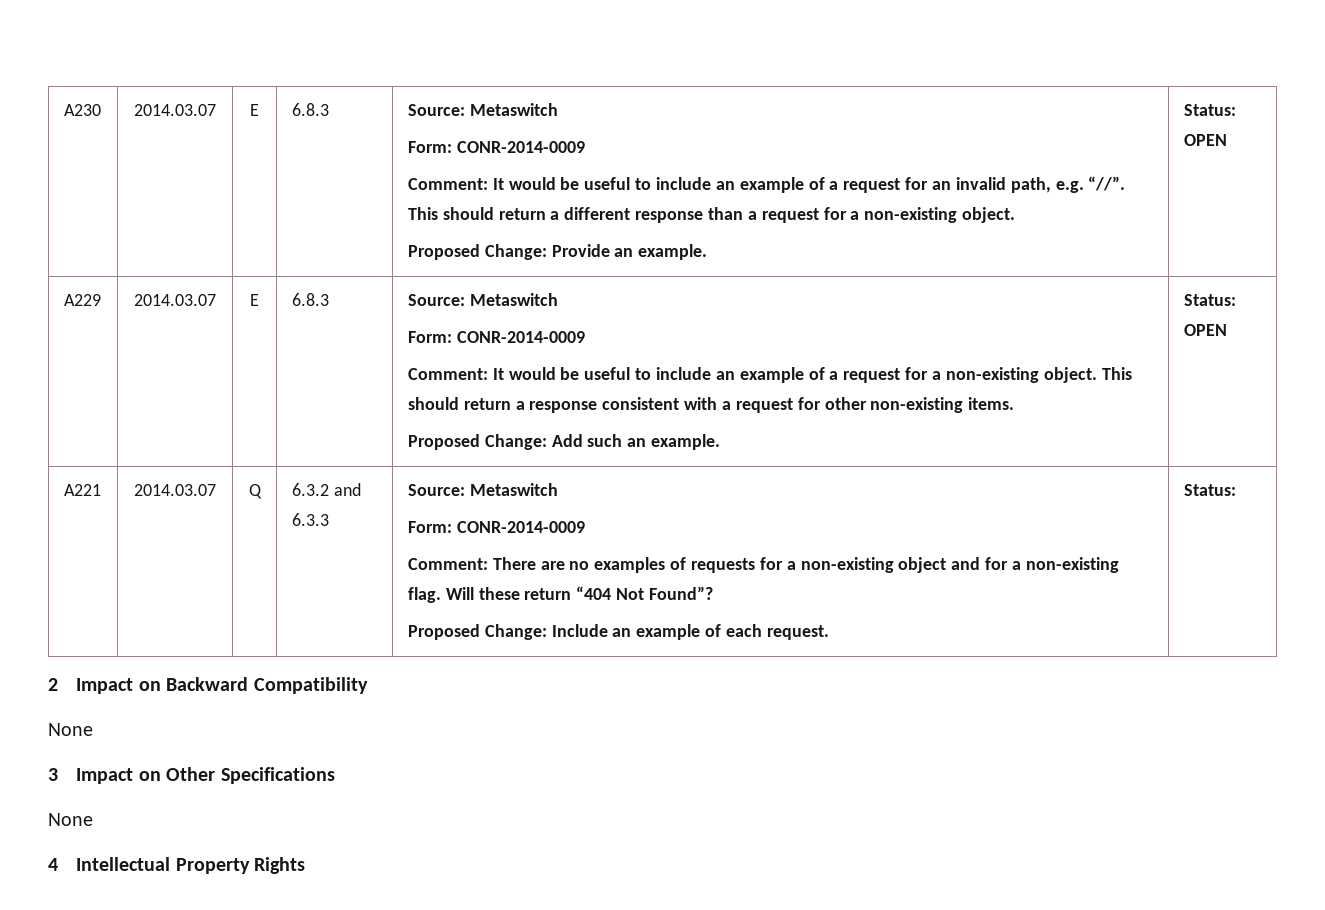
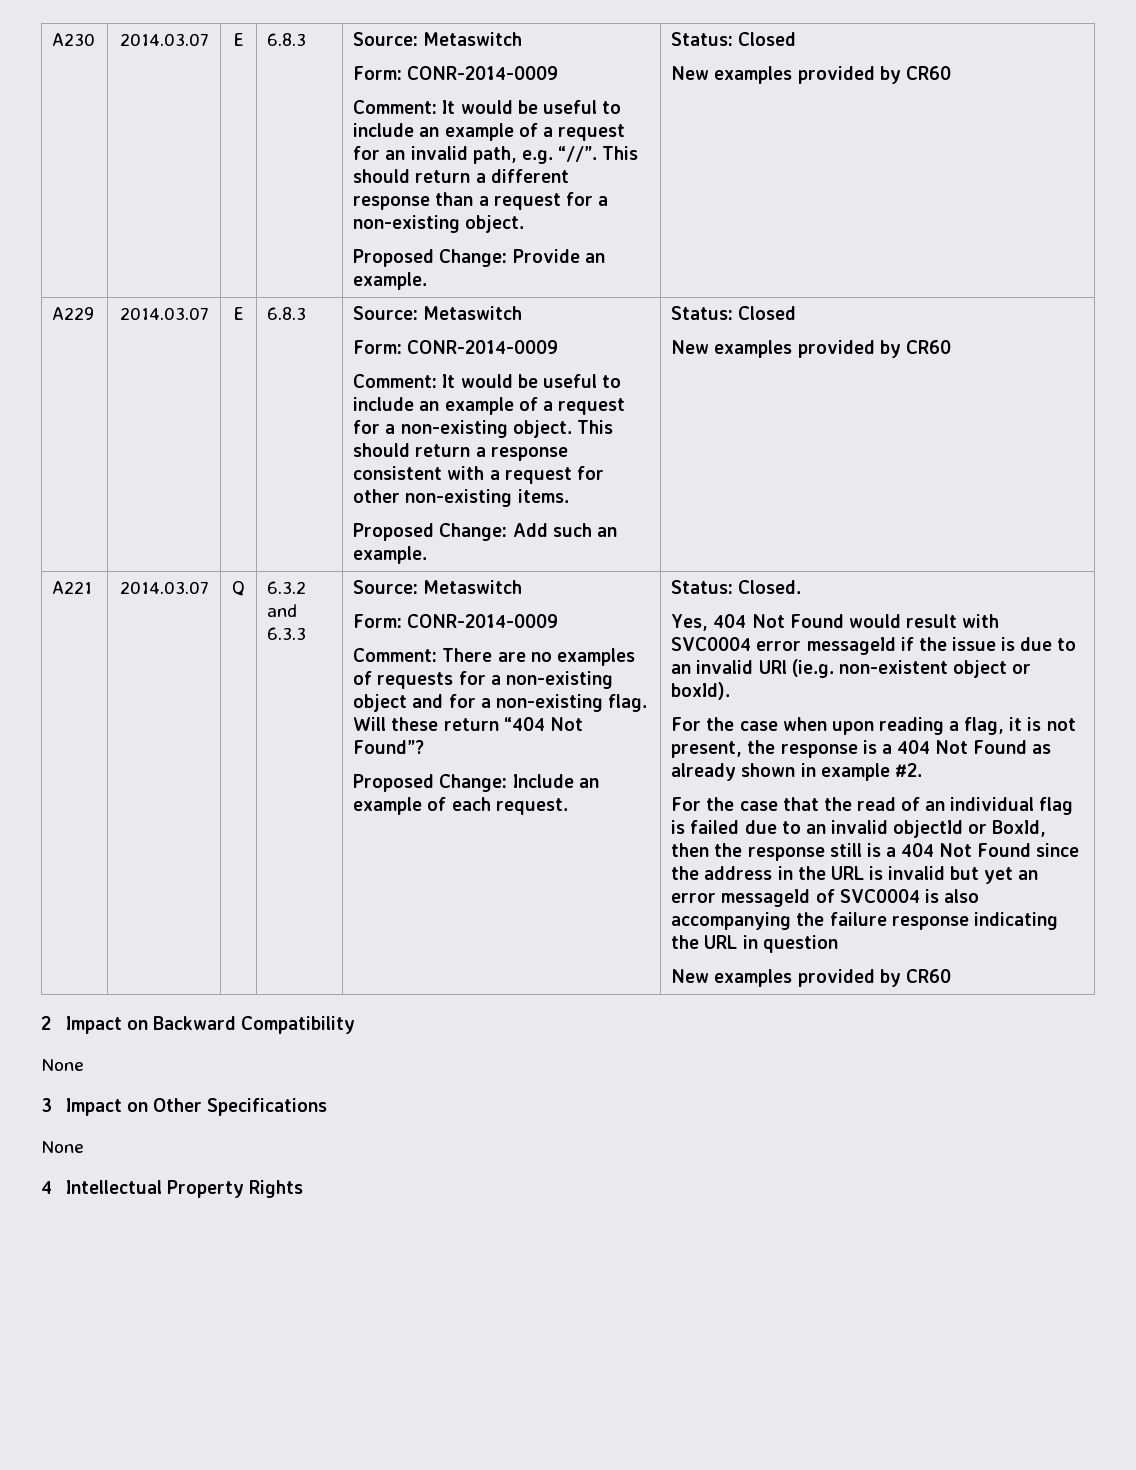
[1183,134,1227,146] OPEN -> [738,32,797,46] [671,66,951,84] Closed // New examples provided by CR60
[1183,324,1227,336] OPEN -> [738,306,797,320] [671,340,951,358] Closed // New examples provided by CR60
(1236, 490) none -> [738,580,802,594] [671,614,1000,631] [671,637,1077,655] [671,659,1032,678] [671,682,731,700] [671,717,1076,735] [671,740,1052,758] [671,763,922,781] [671,797,1074,815] [671,820,1047,838] [671,843,1080,861] [671,866,1039,884] [671,889,979,907] [671,912,1058,930] [671,935,838,953] [671,969,951,987] Closed. // Yes, 404 Not Found would result with SVC0004 error messageId if the issue is due to an invalid URl (ie.g. non-existent object or boxId). // For the case when upon reading a flag, it is not present, the response is a 404 Not Found as already shown in example #2. // For the case that the read of an individual flag is failed due to an invalid objectId or BoxId, then the response still is a 404 Not Found since the address in the URL is invalid but yet an error messageId of SVC0004 is also accompanying the failure response indicating the URL in question // New examples provided by CR60

